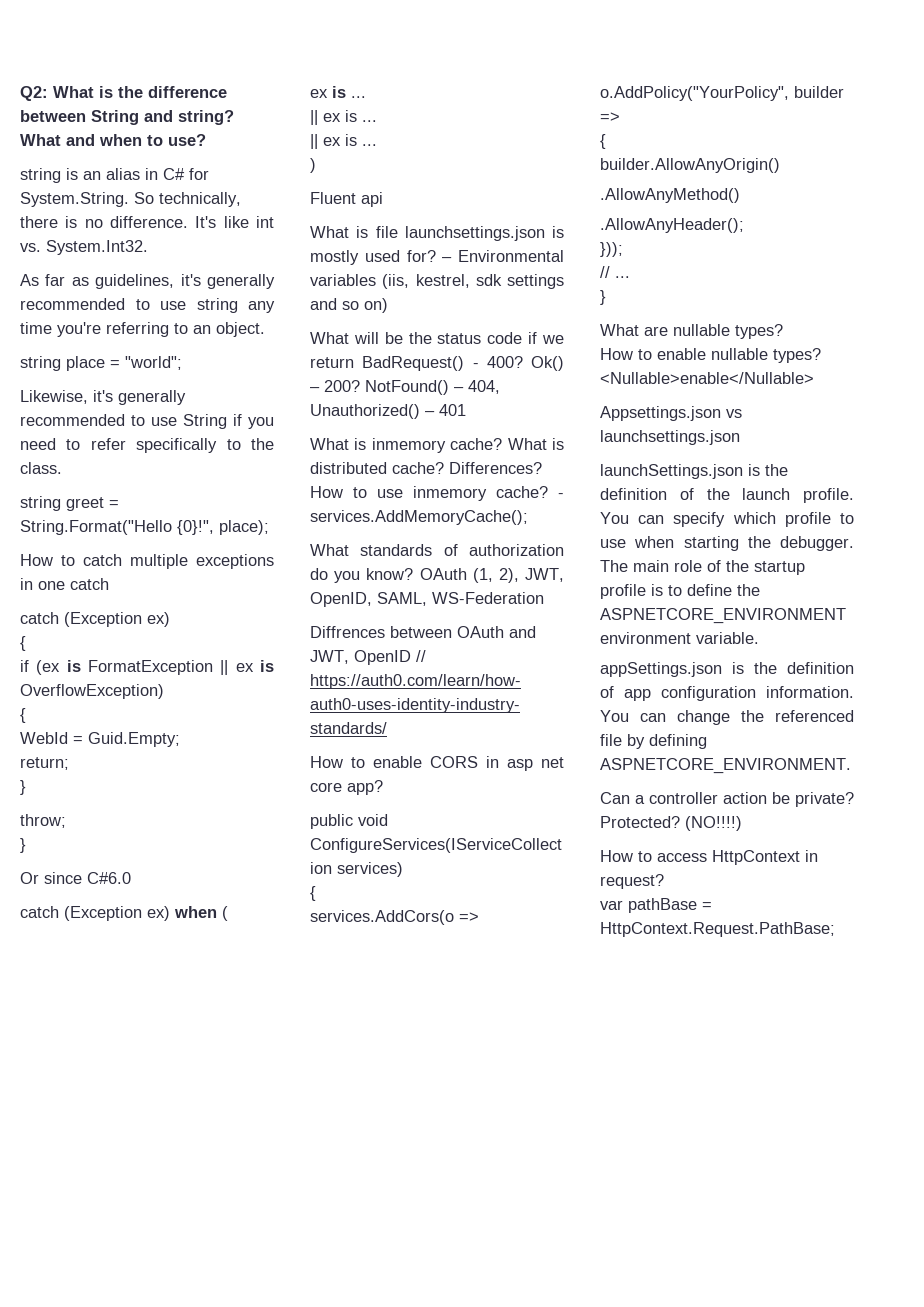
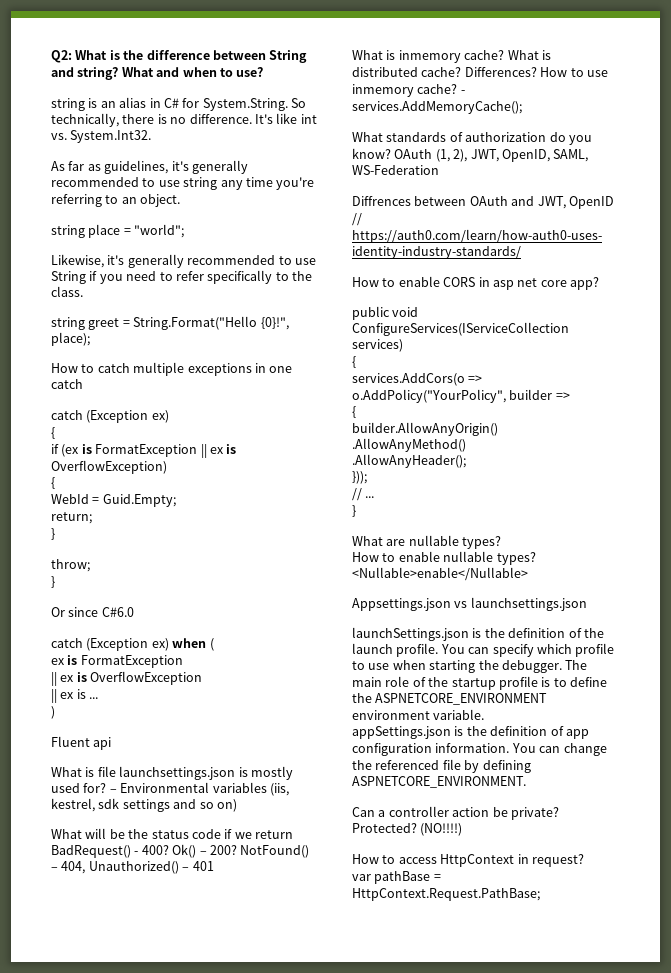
[351,96,366,98] [310,110,377,125] ... // || ex is ... -> [80,655,183,668] [51,671,203,686] FormatException // || ex is OverflowException

